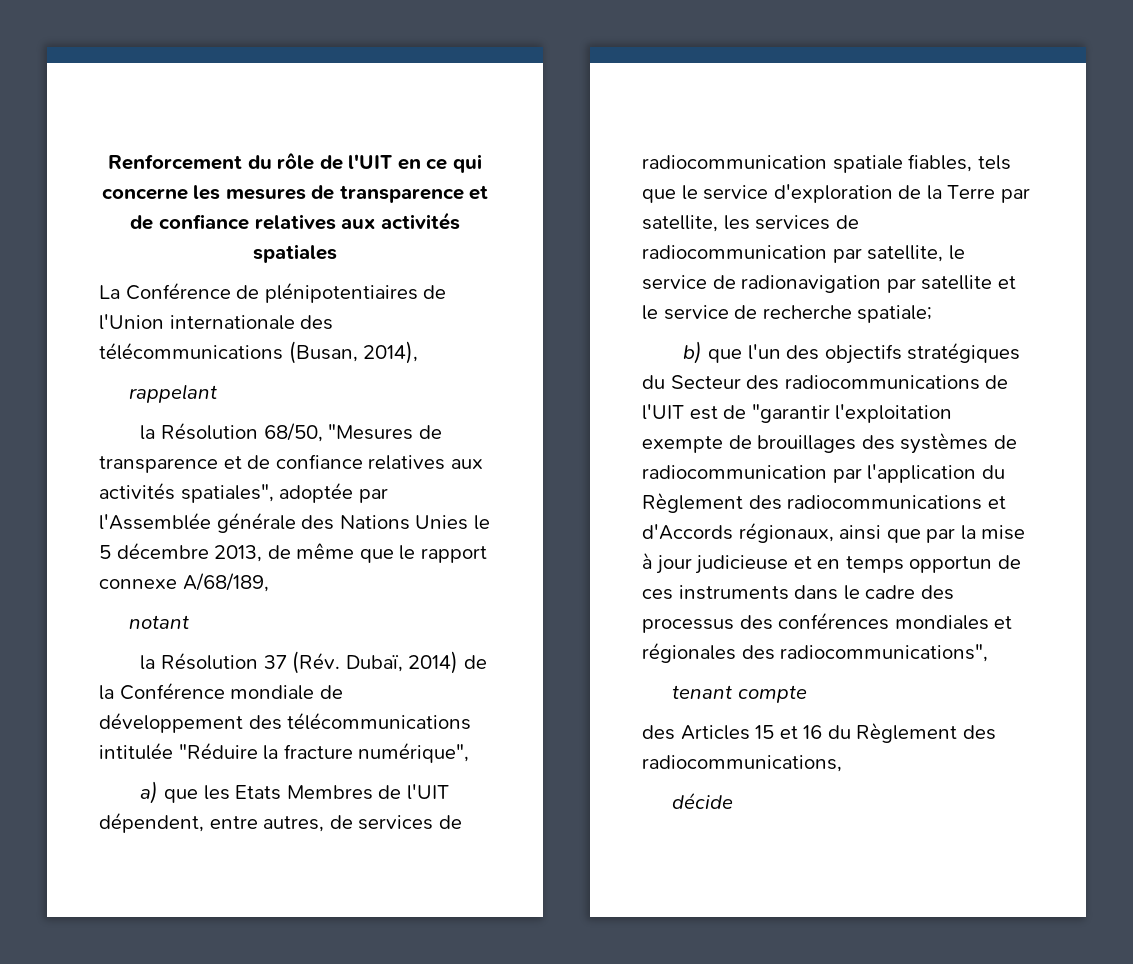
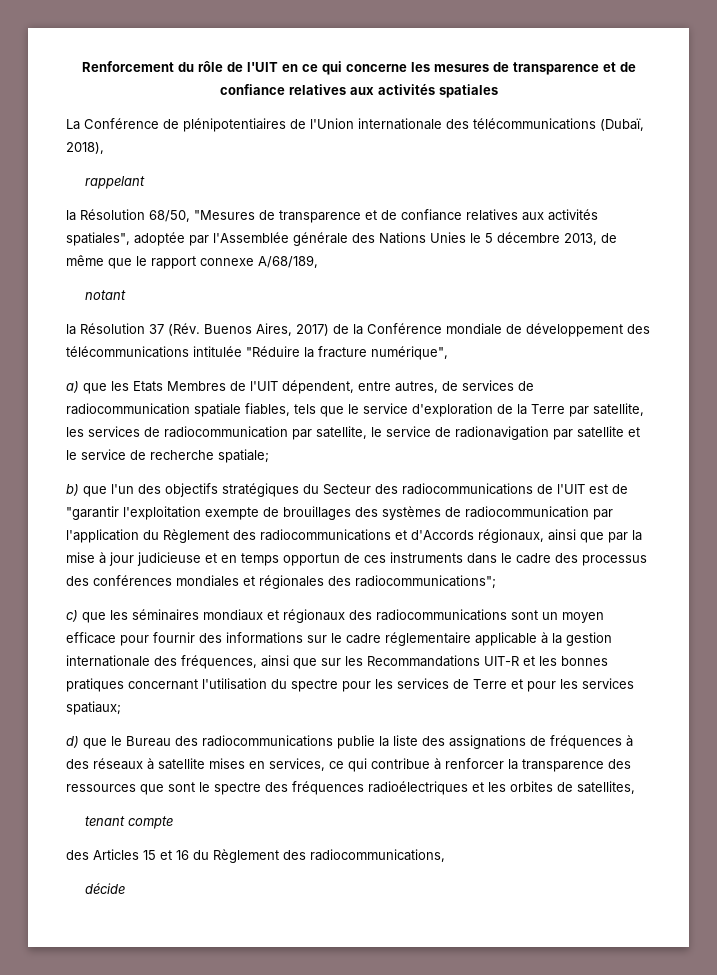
[288,341,419,364] (Busan, 2014), -> [600,118,644,131] [66,142,104,154] (Dubaï, 2018),
[345,651,459,674] Dubaï, 2014) -> [204,323,329,336] Buenos Aires, 2017)
[780,644,989,662] radiocommunications", -> [355,575,496,589] [66,609,604,623] [66,632,612,646] [66,655,608,669] [66,678,634,692] [66,701,121,715] [66,735,633,749] [66,758,631,772] [66,781,635,795] radiocommunications"; // c) que les séminaires mondiaux et régionaux des radiocommunications sont un moyen efficace pour fournir des informations sur le cadre réglementaire applicable à la gestion internationale des fréquences, ainsi que sur les Recommandations UIT-R et les bonnes pratiques concernant l'utilisation du spectre pour les services de Terre et pour les services spatiaux; // d) que le Bureau des radiocommunications publie la liste des assignations de fréquences à des réseaux à satellite mises en services, ce qui contribue à renforcer la transparence des ressources que sont le spectre des fréquences radioélectriques et les orbites de satellites,

